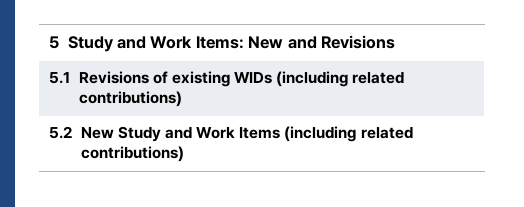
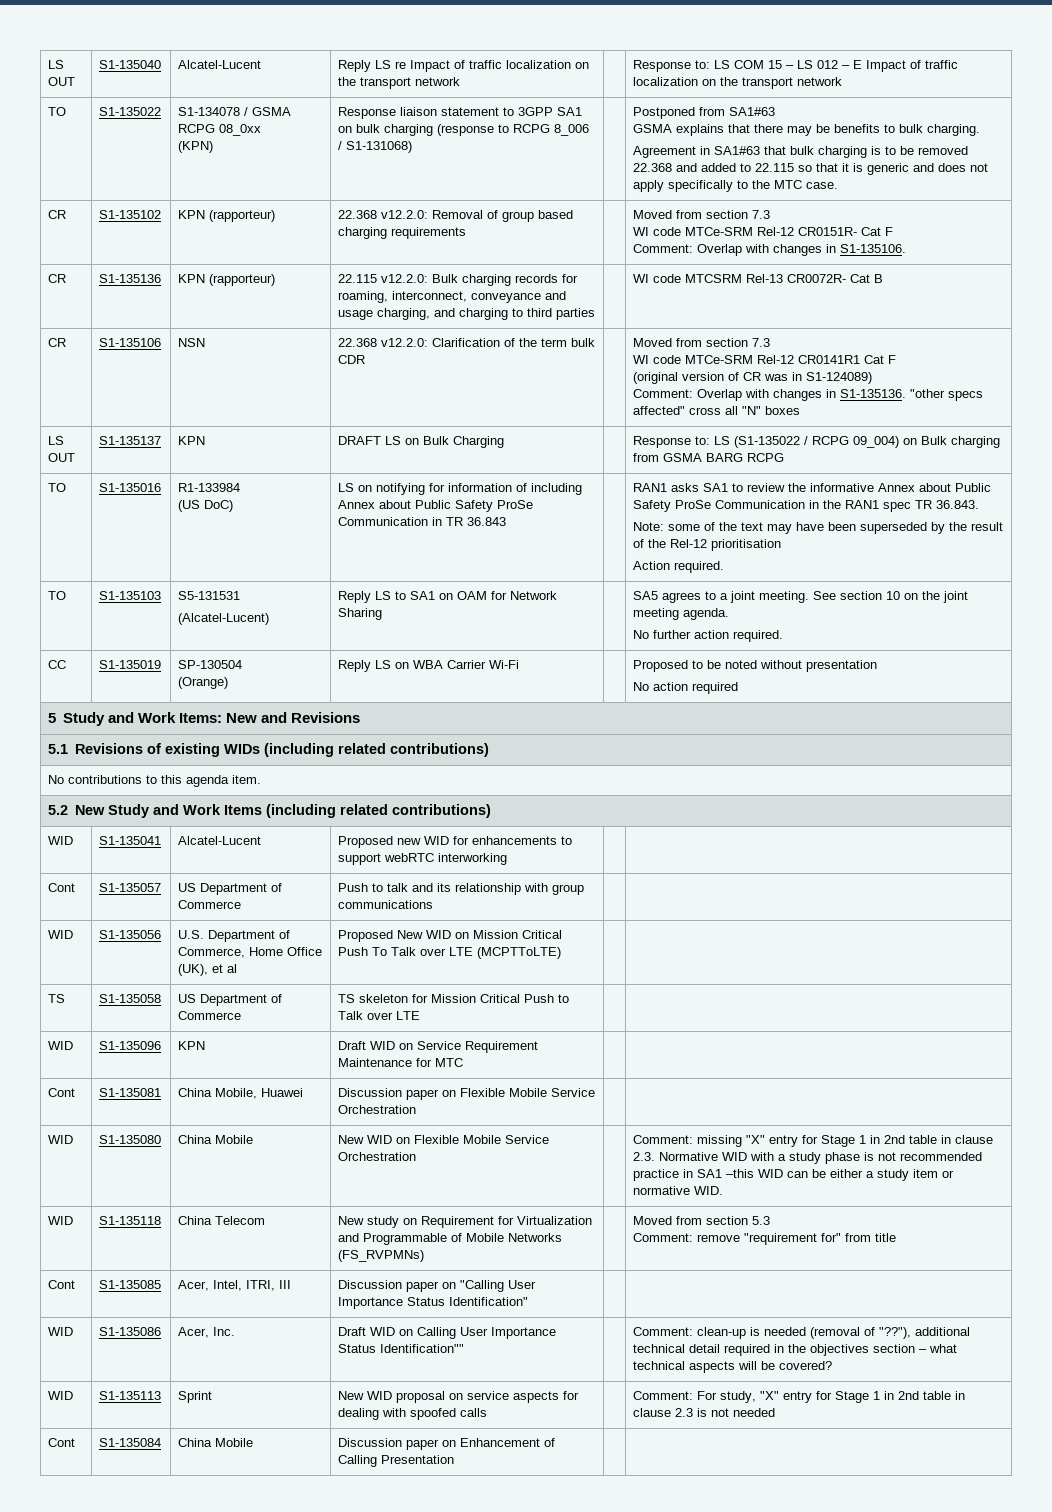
(49, 42) none -> [48,60,65,69] [48,77,76,86] [99,60,162,69] [178,60,262,69] [338,60,590,72] [338,77,461,89] [633,60,959,72] [633,77,843,89] [48,107,67,116] [99,107,162,116] [178,107,292,116] [178,124,262,136] [178,141,214,153] [338,107,583,119] [338,124,590,136] [338,141,413,153] [633,107,776,119] [633,124,981,136] [633,146,969,158] [633,163,989,175] [633,180,839,192] [48,210,67,219] [99,210,162,219] [178,210,276,222] [338,210,574,222] [338,227,467,239] [633,210,771,219] [633,227,894,236] [633,244,907,256] [48,274,67,283] [99,274,162,283] [178,274,276,286] [338,274,579,286] [338,291,567,303] [338,308,596,320] [633,274,884,283] [48,338,67,347] [99,338,162,347] [178,338,206,347] [338,338,596,347] [338,355,366,364] [633,338,771,347] [633,355,897,364] [633,372,873,384] [633,389,984,401] [633,406,801,415] [48,436,65,445] [48,453,76,462] [99,436,162,445] [178,436,206,445] [338,436,505,448] [633,436,1001,448] [633,453,785,462] [48,483,67,492] [99,483,162,492] [178,483,241,492] [178,500,234,512] [338,483,583,495] [338,500,534,512] [338,517,507,526] [633,483,992,492] [633,500,980,512] [633,522,1004,534] [633,539,782,551] [633,561,725,573] [48,591,67,600] [99,591,162,600] [178,591,241,600] [178,613,270,625] [338,591,558,603] [338,608,383,620] [633,591,969,603] [633,608,730,620] [633,630,784,642] [48,660,67,669] [99,660,162,669] [178,660,243,669] [178,677,229,689] [338,660,520,672] [633,660,878,672] [633,682,739,694] LS OUT | S1-135040 | Alcatel-Lucent | Reply LS re Impact of traffic localization on the transport network | | Response to: LS COM 15 – LS 012 – E Impact of traffic localization on the transport network // TO | S1-135022 | S1-134078 / GSMA RCPG 08_0xx // (KPN) | Response liaison statement to 3GPP SA1 on bulk charging (response to RCPG 8_006 / S1-131068) | | Postponed from SA1#63 // GSMA explains that there may be benefits to bulk charging. // Agreement in SA1#63 that bulk charging is to be removed 22.368 and added to 22.115 so that it is generic and does not apply specifically to the MTC case. // CR | S1-135102 | KPN (rapporteur) | 22.368 v12.2.0: Removal of group based charging requirements | | Moved from section 7.3 // WI code MTCe-SRM Rel-12 CR0151R- Cat F // Comment: Overlap with changes in S1-135106. // CR | S1-135136 | KPN (rapporteur) | 22.115 v12.2.0: Bulk charging records for roaming, interconnect, conveyance and usage charging, and charging to third parties | | WI code MTCSRM Rel-13 CR0072R- Cat B // CR | S1-135106 | NSN | 22.368 v12.2.0: Clarification of the term bulk CDR | | Moved from section 7.3 // WI code MTCe-SRM Rel-12 CR0141R1 Cat F // (original version of CR was in S1-124089) // Comment: Overlap with changes in S1-135136. "other specs affected" cross all "N" boxes // LS OUT | S1-135137 | KPN | DRAFT LS on Bulk Charging | | Response to: LS (S1-135022 / RCPG 09_004) on Bulk charging from GSMA BARG RCPG // TO | S1-135016 | R1-133984 // (US DoC) | LS on notifying for information of including Annex about Public Safety ProSe Communication in TR 36.843 | | RAN1 asks SA1 to review the informative Annex about Public Safety ProSe Communication in the RAN1 spec TR 36.843. // Note: some of the text may have been superseded by the result of the Rel-12 prioritisation // Action required. // TO | S1-135103 | S5-131531 // (Alcatel-Lucent) | Reply LS to SA1 on OAM for Network Sharing | | SA5 agrees to a joint meeting. See section 10 on the joint meeting agenda. // No further action required. // CC | S1-135019 | SP-130504 // (Orange) | Reply LS on WBA Carrier Wi-Fi | | Proposed to be noted without presentation // No action required //
(182, 99) none -> [48,775,262,787] // No contributions to this agenda item.
(184, 154) none -> [48,836,74,845] [99,836,162,845] [178,836,262,845] [338,836,573,848] [338,853,508,865] [48,883,76,892] [99,883,162,892] [178,883,283,895] [178,900,242,909] [338,883,585,895] [338,900,434,909] [48,930,74,939] [99,930,162,939] [178,930,291,942] [178,947,323,958] [178,964,238,976] [338,930,563,942] [338,947,562,959] [48,994,66,1003] [99,994,162,1003] [178,994,283,1006] [178,1011,242,1020] [338,994,570,1003] [338,1011,421,1020] [48,1041,74,1050] [99,1041,162,1050] [178,1041,206,1050] [338,1041,539,1053] [338,1058,464,1067] [48,1088,76,1097] [99,1088,162,1097] [178,1088,304,1099] [338,1088,596,1100] [338,1105,417,1114] [48,1135,74,1144] [99,1135,162,1144] [178,1135,254,1144] [338,1135,550,1144] [338,1152,417,1161] [633,1135,994,1147] [633,1152,983,1164] [633,1169,955,1181] [633,1186,724,1195] [48,1216,74,1225] [99,1216,162,1225] [178,1216,266,1225] [338,1216,593,1228] [338,1233,563,1245] [338,1250,425,1262] [633,1216,771,1225] [633,1233,897,1245] [48,1280,76,1289] [99,1280,162,1289] [178,1280,292,1291] [338,1280,537,1292] [338,1297,529,1309] [48,1327,74,1336] [99,1327,162,1336] [178,1327,236,1338] [338,1327,557,1339] [338,1344,465,1353] [633,1327,971,1339] [633,1344,958,1356] [633,1361,833,1373] [48,1391,74,1400] [99,1391,162,1400] [178,1391,213,1403] [338,1391,580,1403] [338,1408,488,1420] [633,1391,966,1403] [633,1408,776,1417] [48,1438,76,1447] [99,1438,162,1447] [178,1438,254,1447] [338,1438,556,1450] [338,1455,455,1467] // WID | S1-135041 | Alcatel-Lucent | Proposed new WID for enhancements to support webRTC interworking | | // Cont | S1-135057 | US Department of Commerce | Push to talk and its relationship with group communications | | // WID | S1-135056 | U.S. Department of Commerce, Home Office (UK), et al | Proposed New WID on Mission Critical Push To Talk over LTE (MCPTToLTE) | | // TS | S1-135058 | US Department of Commerce | TS skeleton for Mission Critical Push to Talk over LTE | | // WID | S1-135096 | KPN | Draft WID on Service Requirement Maintenance for MTC | | // Cont | S1-135081 | China Mobile, Huawei | Discussion paper on Flexible Mobile Service Orchestration | | // WID | S1-135080 | China Mobile | New WID on Flexible Mobile Service Orchestration | | Comment: missing "X" entry for Stage 1 in 2nd table in clause 2.3. Normative WID with a study phase is not recommended practice in SA1 –this WID can be either a study item or normative WID. // WID | S1-135118 | China Telecom | New study on Requirement for Virtualization and Programmable of Mobile Networks (FS_RVPMNs) | | Moved from section 5.3 // Comment: remove "requirement for" from title // Cont | S1-135085 | Acer, Intel, ITRI, III | Discussion paper on "Calling User Importance Status Identification" | | // WID | S1-135086 | Acer, Inc. | Draft WID on Calling User Importance Status Identification"" | | Comment: clean-up is needed (removal of "??"), additional technical detail required in the objectives section – what technical aspects will be covered? // WID | S1-135113 | Sprint | New WID proposal on service aspects for dealing with spoofed calls | | Comment: For study, "X" entry for Stage 1 in 2nd table in clause 2.3 is not needed // Cont | S1-135084 | China Mobile | Discussion paper on Enhancement of Calling Presentation | |

